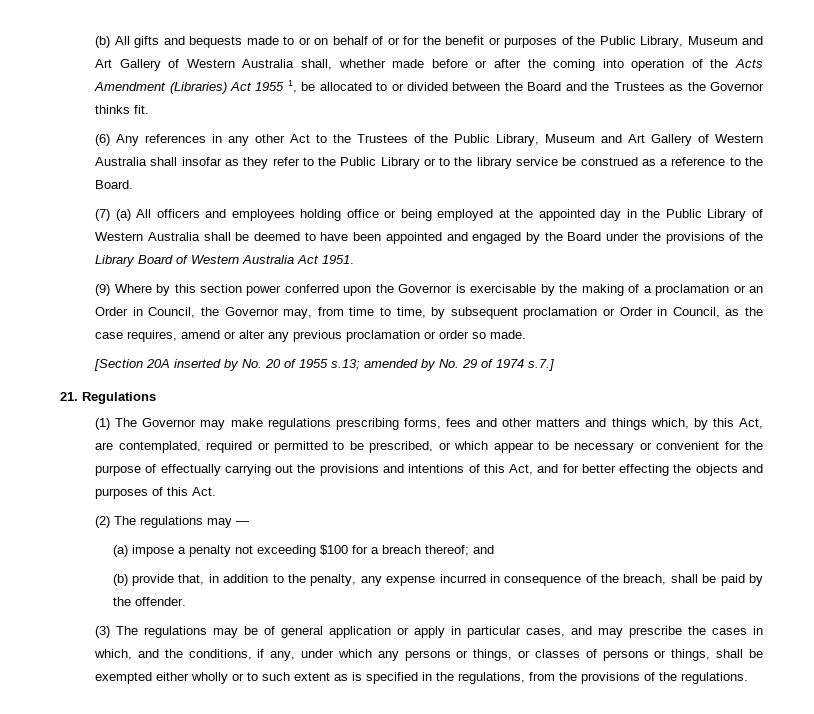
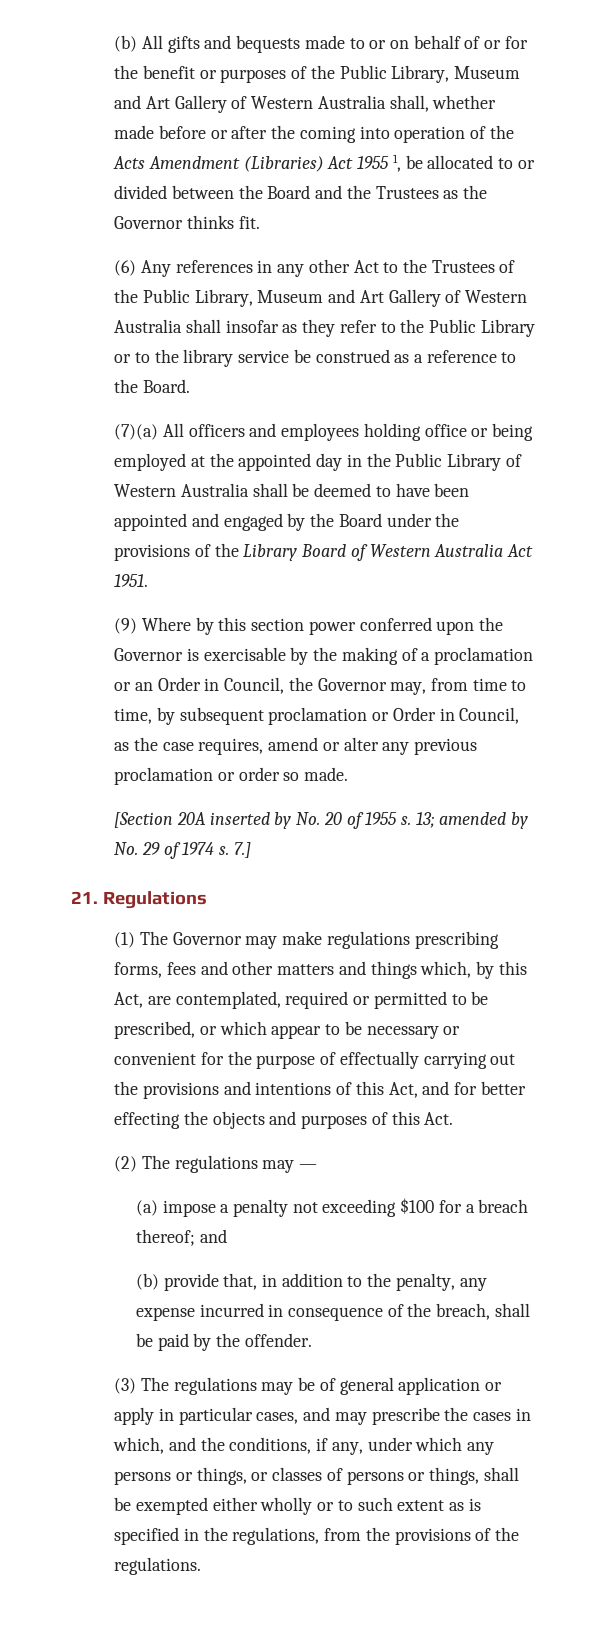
[95,209,131,221] (7) (a) -> [114,424,159,440] (7)(a)
[331,359,361,370] s.13; -> [400,812,435,828] s. 13;
[528,359,555,371] s.7.] -> [219,842,251,858] s. 7.]

